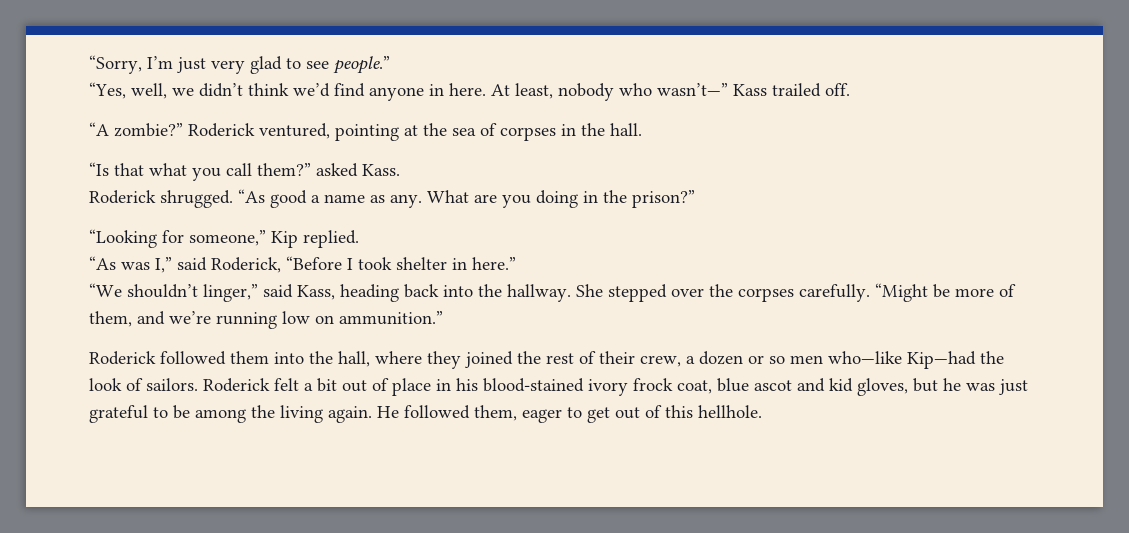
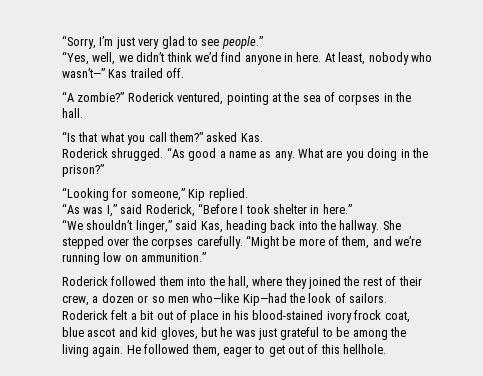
[733,84,767,96] Kass -> [108,69,128,78] Kas
[362,164,400,176] Kass. -> [240,133,263,142] Kas.
[297,285,335,300] Kass, -> [200,221,223,233] Kas,

